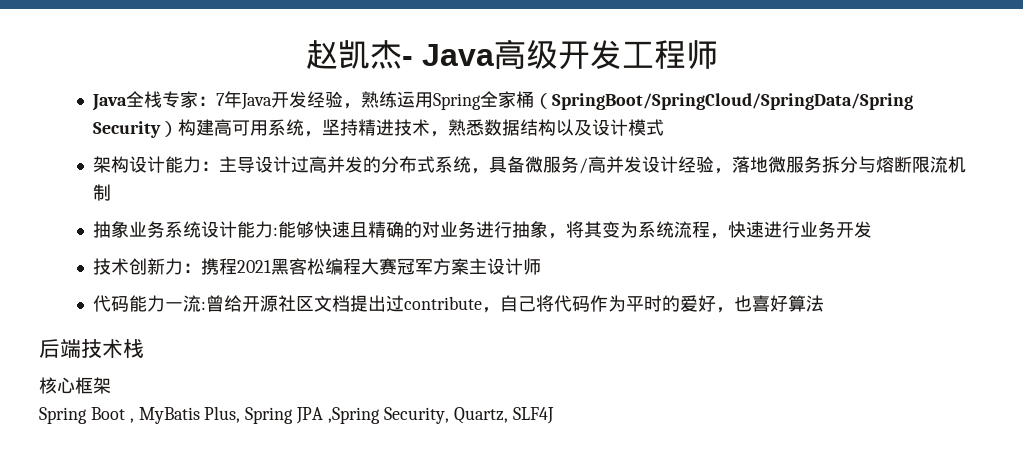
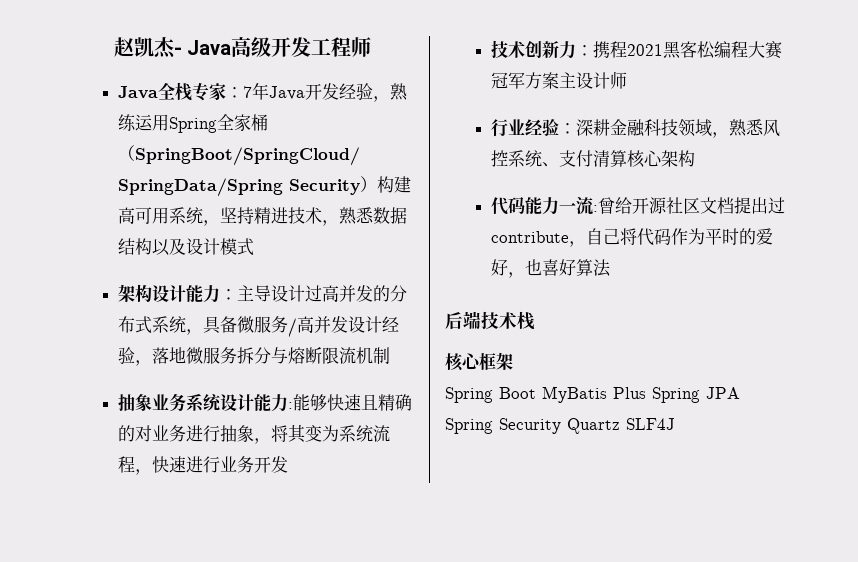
(542, 266) none -> [491,119,781,138] [491,150,696,168] // 行业经验：深耕金融科技领域，熟悉风控系统、支付清算核心架构
[129,406,508,424] , MyBatis Plus, Spring JPA ,Spring Security, Quartz, -> [542,386,740,403] [445,418,620,434] MyBatis Plus Spring JPA Spring Security Quartz

